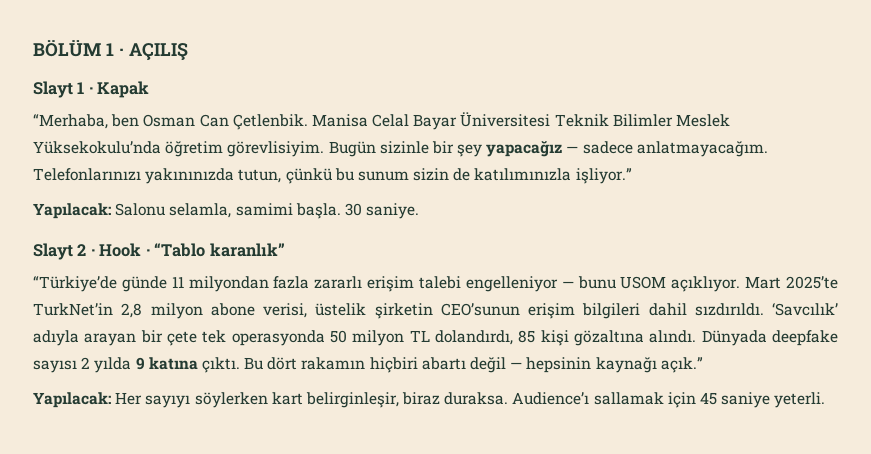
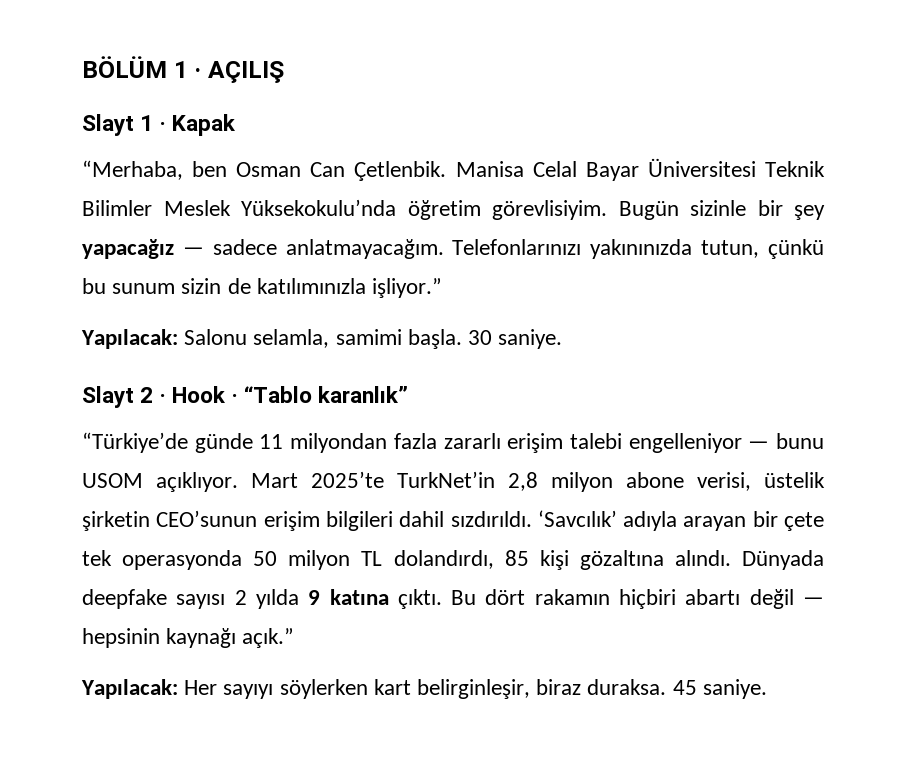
[512,392,826,408] Audience’ı sallamak için 45 saniye yeterli. -> [672,679,767,699] 45 saniye.

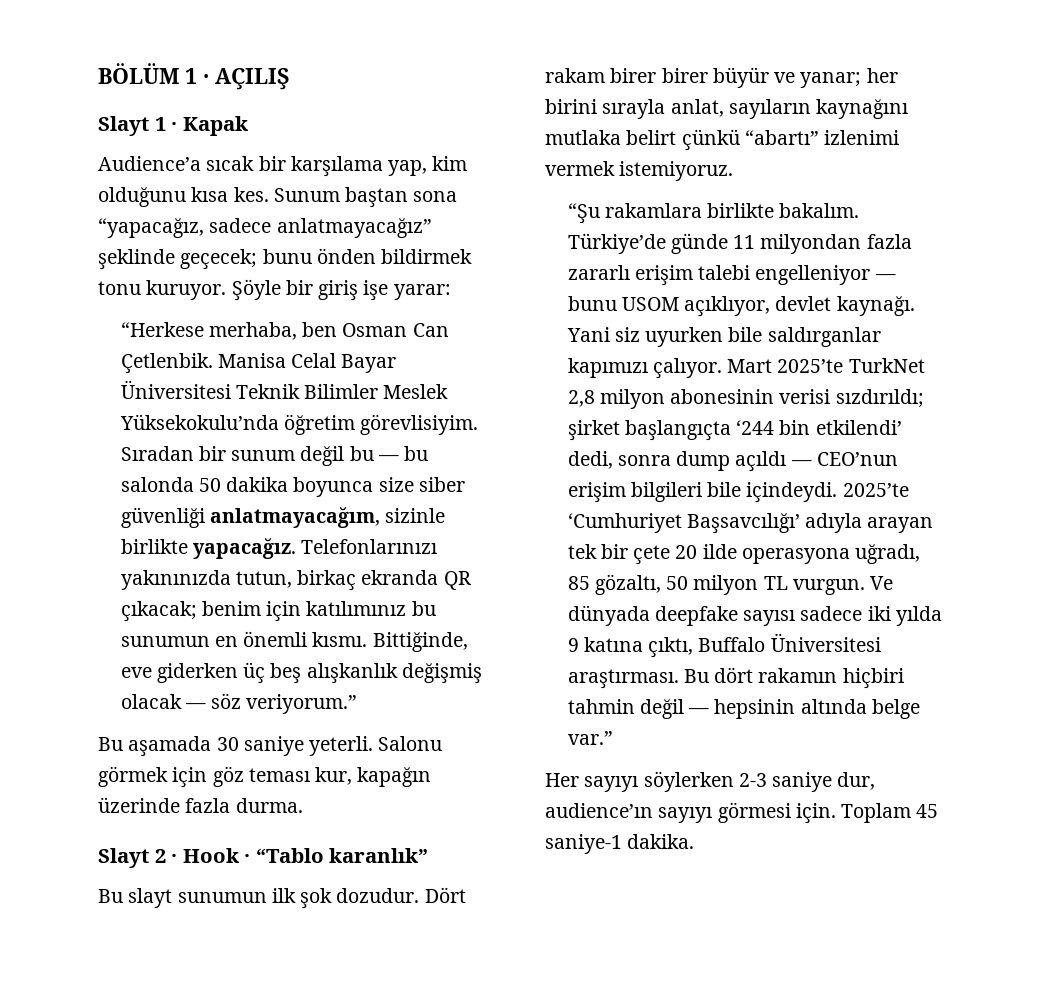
[82,160,183,180] “Merhaba, -> [98,156,468,177] [98,187,458,208] [98,218,432,238] [98,248,473,270] [98,279,451,301] [120,322,297,340] Audience’a sıcak bir karşılama yap, kim olduğunu kısa kes. Sunum baştan sona “yapacağız, sadece anlatmayacağız” şeklinde geçecek; bunu önden bildirmek tonu kuruyor. Şöyle bir giriş işe yarar: // “Herkese merhaba,
[618,200,825,220] [82,239,824,259] [82,278,443,298] [81,329,563,349] Bugün sizinle bir şey yapacağız — sadece anlatmayacağım. Telefonlarınızı yakınınızda tutun, çünkü bu sunum sizin de katılımınızla işliyor.” // Yapılacak: Salonu selamla, samimi başla. 30 saniye. -> [120,446,429,466] [120,477,465,497] [120,507,446,528] [120,538,438,559] [120,570,471,591] [120,601,436,622] [120,631,468,652] [120,662,482,684] [120,693,358,714] [98,736,443,757] [98,766,432,788] [98,797,303,813] Sıradan bir sunum değil bu — bu salonda 50 dakika boyunca size siber güvenliği anlatmayacağım, sizinle birlikte yapacağız. Telefonlarınızı yakınınızda tutun, birkaç ekranda QR çıkacak; benim için katılımınız bu sunumun en önemli kısmı. Bittiğinde, eve giderken üç beş alışkanlık değişmiş olacak — söz veriyorum.” // Bu aşamada 30 saniye yeterli. Salonu görmek için göz teması kur, kapağın üzerinde fazla durma.
[82,432,188,453] “Türkiye’de -> [98,887,466,909] [545,67,898,88] [545,99,909,119] [545,129,900,151] [545,161,734,181] [567,203,860,224] [567,233,666,254] Bu slayt sunumun ilk şok dozudur. Dört rakam birer birer büyür ve yanar; her birini sırayla anlat, sayıların kaynağını mutlaka belirt çünkü “abartı” izlenimi vermek istemiyoruz. // “Şu rakamlara birlikte bakalım. Türkiye’de
[156,472,238,492] açıklıyor. -> [684,296,915,317] [566,327,881,347] [567,358,722,379] açıklıyor, devlet kaynağı. Yani siz uyurken bile saldırganlar kapımızı çalıyor.
[397,471,495,488] TurkNet’in -> [848,358,925,373] TurkNet
[626,472,825,491] [82,510,617,531] abone verisi, üstelik şirketin CEO’sunun erişim bilgileri dahil sızdırıldı. ‘Savcılık’ -> [670,389,924,408] [567,420,902,441] [567,451,898,472] [567,482,909,503] [567,513,800,534] abonesinin verisi sızdırıldı; şirket başlangıçta ‘244 bin etkilendi’ dedi, sonra dump açıldı — CEO’nun erişim bilgileri bile içindeydi. 2025’te ‘Cumhuriyet Başsavcılığı’
(747, 523) none -> [567,544,597,559] tek
[82,550,825,570] [82,589,442,609] tek operasyonda 50 milyon TL dolandırdı, 85 kişi gözaltına alındı. Dünyada deepfake sayısı 2 yılda 9 katına çıktı. -> [675,544,921,564] [567,574,894,595] [567,605,942,626] [567,633,881,658] [567,669,679,689] 20 ilde operasyona uğradı, 85 gözaltı, 50 milyon TL vurgun. Ve dünyada deepfake sayısı sadece iki yılda 9 katına çıktı, Buffalo Üniversitesi araştırması.
[685,589,741,605] abartı -> [567,699,635,714] tahmin
[166,628,295,648] [81,679,767,699] kaynağı açık.” // Yapılacak: Her sayıyı söylerken kart belirginleşir, biraz duraksa. 45 saniye. -> [800,699,920,719] [567,731,613,745] [545,771,876,792] [545,802,939,824] [545,834,695,854] altında belge var.” // Her sayıyı söylerken 2-3 saniye dur, audience’ın sayıyı görmesi için. Toplam 45 saniye-1 dakika.

